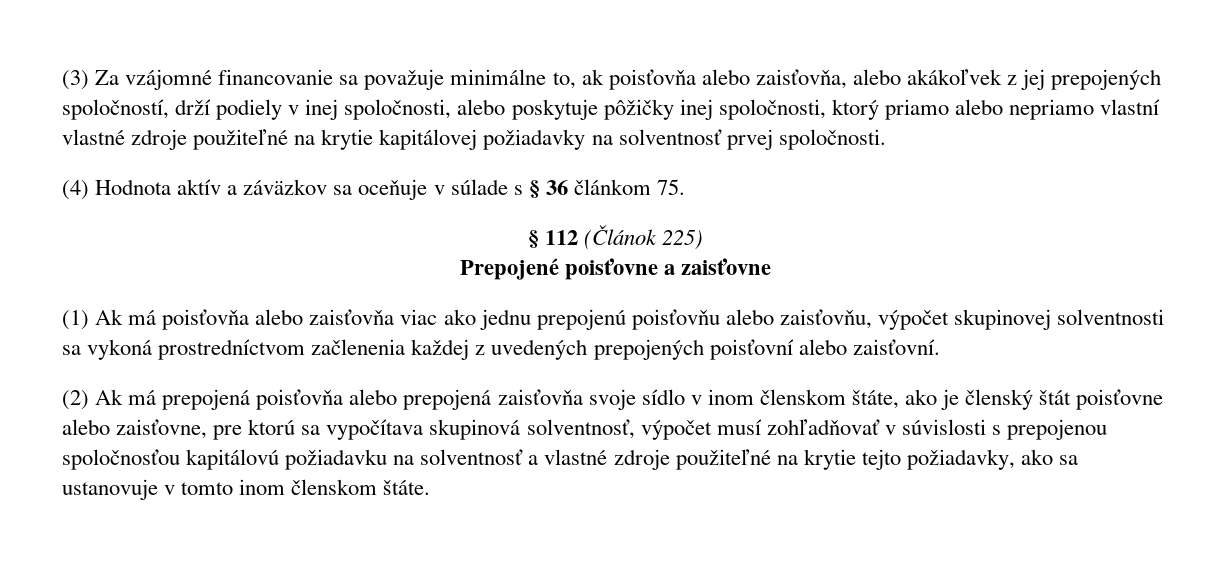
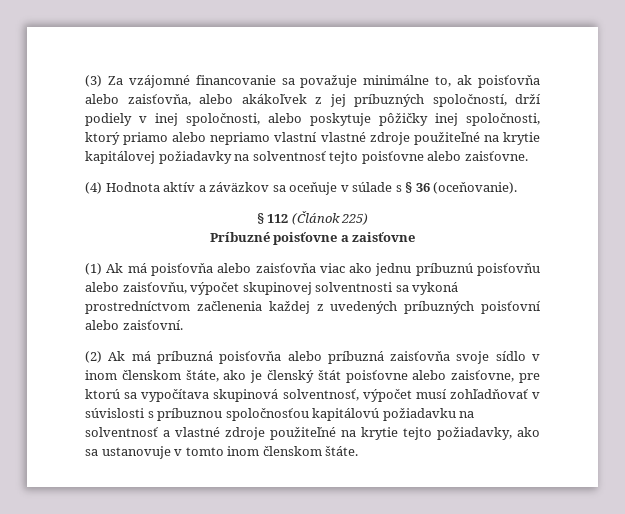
[1051,69,1162,90] prepojených -> [354,94,424,107] príbuzných
[726,129,886,150] prvej spoločnosti. -> [329,151,528,164] tejto poisťovne alebo zaisťovne.
[573,179,685,195] článkom 75. -> [433,182,518,194] (oceňovanie).
[459,258,559,280] Prepojené -> [209,232,270,242] Príbuzné
[536,309,626,330] prepojenú -> [415,263,473,276] príbuznú
[593,339,704,360] prepojených -> [404,301,475,314] príbuzných
[162,389,492,410] prepojená poisťovňa alebo prepojená -> [156,351,384,364] príbuzná poisťovňa alebo príbuzná
[1007,419,1108,440] prepojenou -> [157,408,223,421] príbuznou

